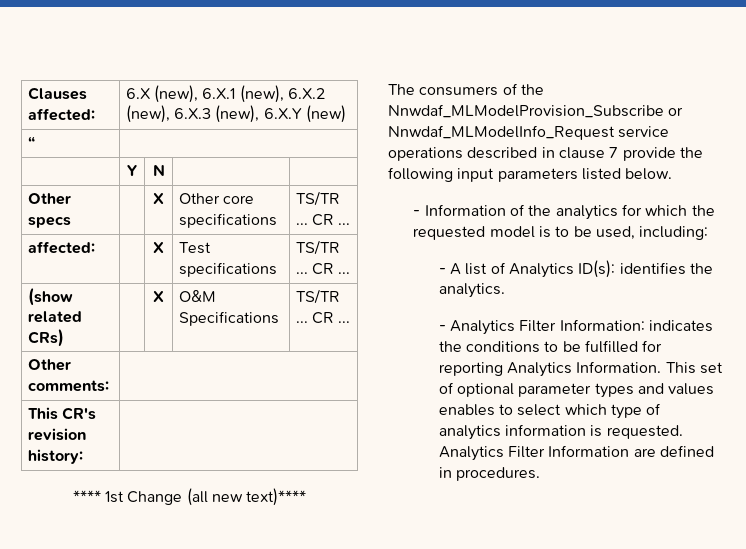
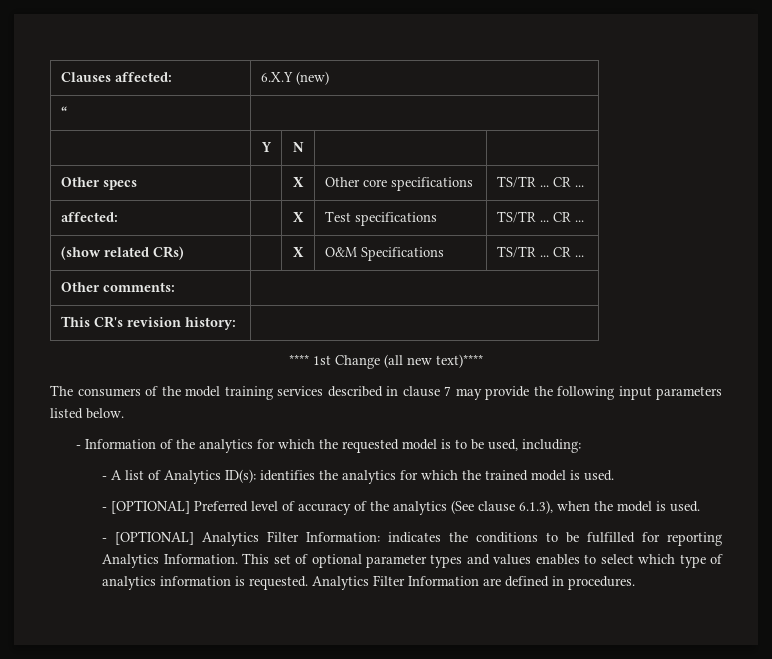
[125,85,326,103] [125,105,260,123] 6.X (new), 6.X.1 (new), 6.X.2 (new), 6.X.3 (new), -> (172, 77) none
[388,104,684,118] [388,125,670,140] [388,147,463,161] Nnwdaf_MLModelProvision_Subscribe or Nnwdaf_MLModelInfo_Request service operations -> [185,386,323,400] model training services
(619, 152) none -> [455,388,482,400] may
[438,283,505,298] [438,325,446,331] analytics. // - -> [342,470,615,484] [102,500,701,515] [102,531,195,545] analytics for which the trained model is used. // - [OPTIONAL] Preferred level of accuracy of the analytics (See clause 6.1.3), when the model is used. // - [OPTIONAL]

